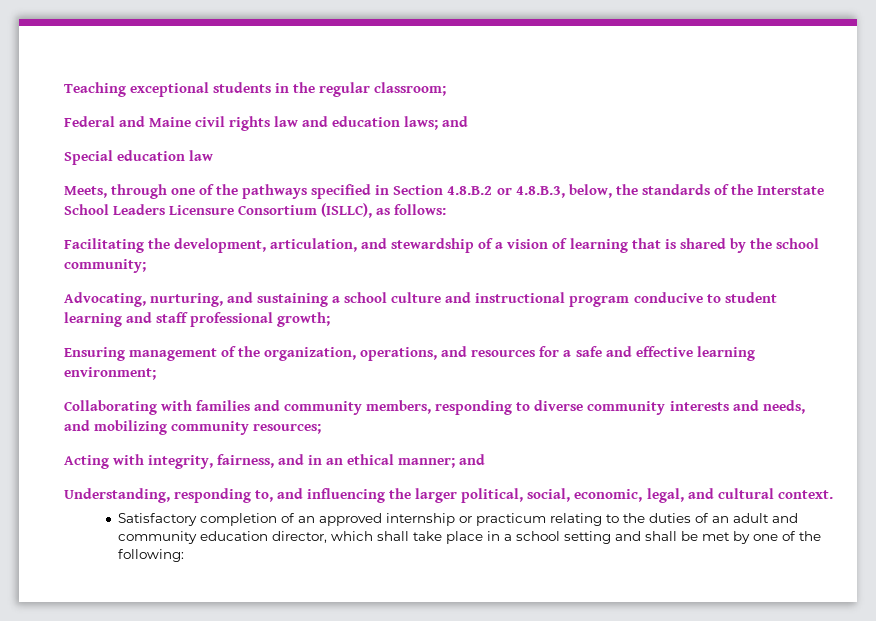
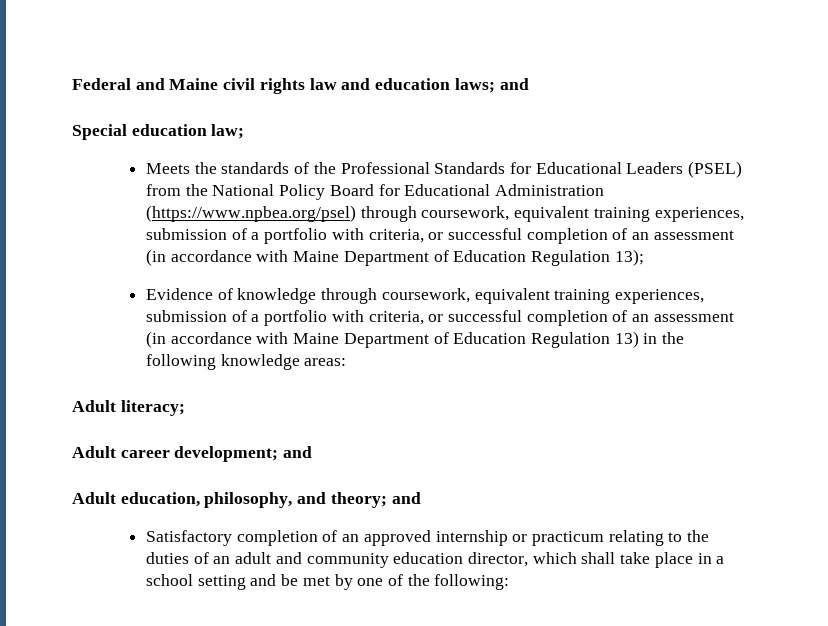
[64,82,447,97] Teaching exceptional students in the regular classroom; // -> (72, 84) none
[189,150,214,161] [64,184,824,199] [64,203,447,218] [64,238,819,253] [64,259,146,273] [64,292,777,307] [64,312,331,327] [64,346,755,361] [64,367,156,380] [64,400,805,415] [64,420,322,435] [64,454,486,469] [64,488,833,503] law // Meets, through one of the pathways specified in Section 4.8.B.2 or 4.8.B.3, below, the standards of the Interstate School Leaders Licensure Consortium (ISLLC), as follows: // Facilitating the development, articulation, and stewardship of a vision of learning that is shared by the school community; // Advocating, nurturing, and sustaining a school culture and instructional program conducive to student learning and staff professional growth; // Ensuring management of the organization, operations, and resources for a safe and effective learning environment; // Collaborating with families and community members, responding to diverse community interests and needs, and mobilizing community resources; // Acting with integrity, fairness, and in an ethical manner; and // Understanding, responding to, and influencing the larger political, social, economic, legal, and cultural context. -> [211,124,245,139] [145,161,743,178] [145,184,605,200] [145,205,744,222] [145,228,734,244] [145,249,644,266] [145,288,705,304] [145,310,734,326] [145,331,685,348] [145,354,347,370] [72,400,185,416] [72,446,313,462] [72,492,421,508] law; // Meets the standards of the Professional Standards for Educational Leaders (PSEL) from the National Policy Board for Educational Administration (https://www.npbea.org/psel) through coursework, equivalent training experiences, submission of a portfolio with criteria, or successful completion of an assessment (in accordance with Maine Department of Education Regulation 13); // Evidence of knowledge through coursework, equivalent training experiences, submission of a portfolio with criteria, or successful completion of an assessment (in accordance with Maine Department of Education Regulation 13) in the following knowledge areas: // Adult literacy; // Adult career development; and // Adult education, philosophy, and theory; and
[645,531,678,541] shall -> (277, 580) none

